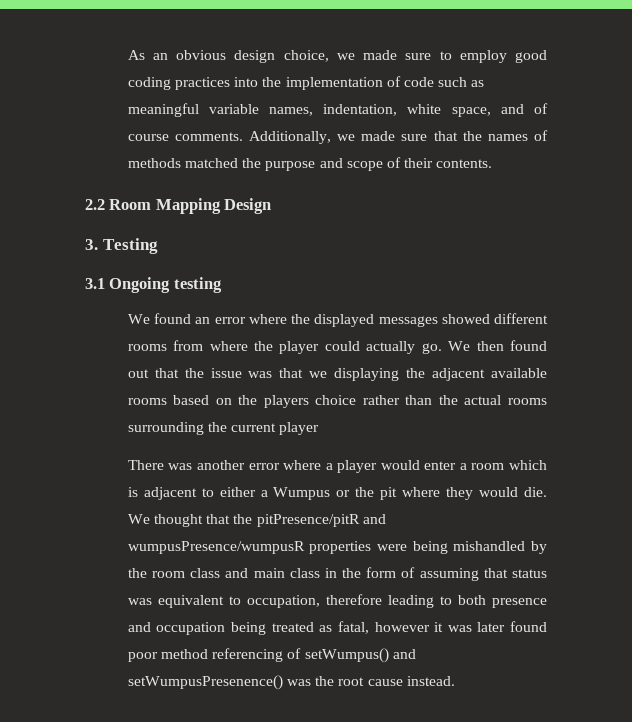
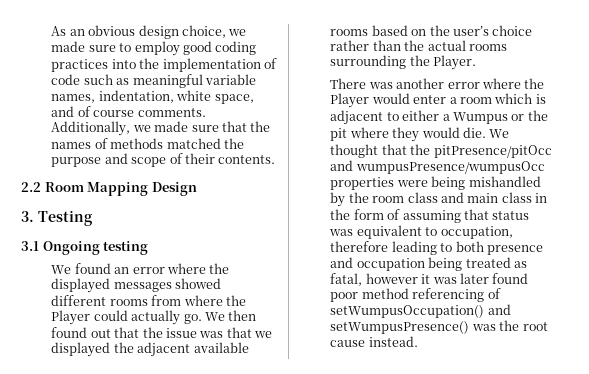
[279,341,320,354] player -> [51,310,91,325] Player
[334,368,400,381] displaying -> [51,342,111,357] displayed
[263,395,309,408] players -> [452,26,489,36] user’s
[231,422,320,435] current player -> [433,55,477,70] Player.
[325,460,378,473] a player -> [524,78,545,89] [330,93,370,108] the Player
[256,514,386,527] [127,541,305,554] pitPresence/pitR and wumpusPresence/wumpusR -> [433,145,552,158] [330,160,545,174] pitPresence/pitOcc and wumpusPresence/wumpusOcc
[304,648,416,663] [127,675,283,690] setWumpus() and setWumpusPresenence() -> [330,304,511,318] [330,321,470,334] setWumpusOccupation() and setWumpusPresence()

